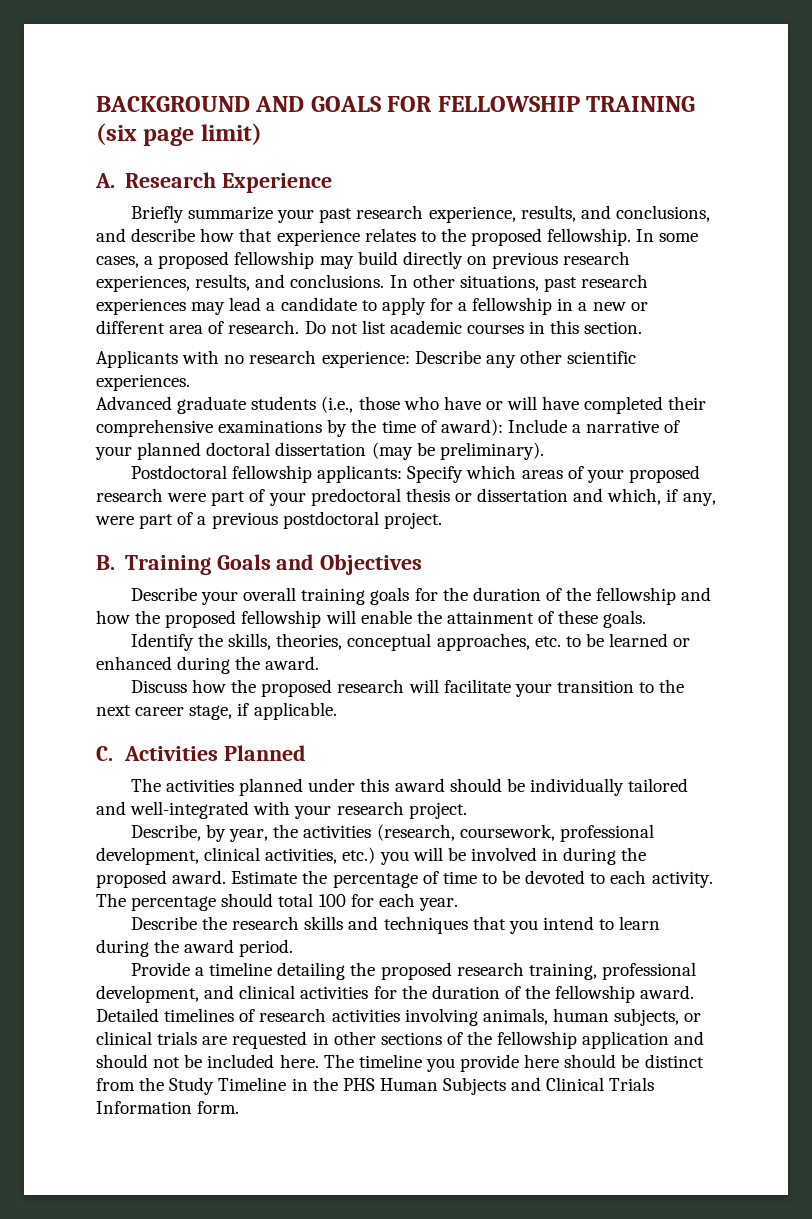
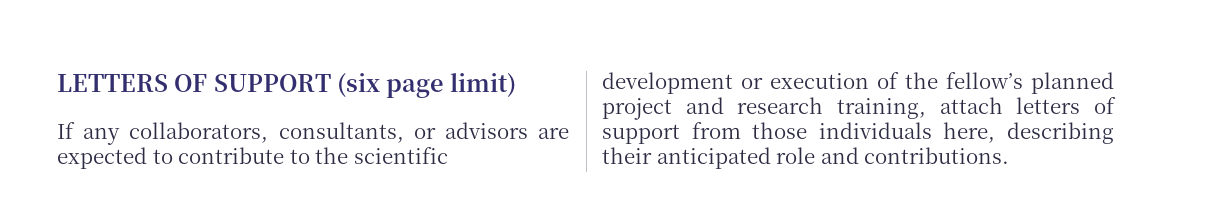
[96,96,696,112] [96,123,262,146] [95,172,332,193] [130,205,710,223] [96,228,699,246] [96,251,631,269] [96,274,649,292] [96,297,648,315] [96,320,643,334] [96,350,637,368] [96,374,190,391] [96,396,707,414] [96,419,681,437] [95,442,544,460] [130,465,700,483] [96,488,716,506] [95,511,442,529] [96,554,423,575] [130,587,712,605] [96,610,647,628] [130,633,691,651] [96,656,320,674] [130,679,685,697] [96,702,337,720] [96,745,306,761] [130,778,689,796] [96,801,467,819] [130,824,654,842] [96,847,647,865] [96,870,713,888] [96,893,458,911] [130,916,661,934] [96,939,294,957] [130,962,696,980] [96,985,695,1003] [96,1008,702,1026] [96,1031,705,1049] [96,1054,704,1072] [96,1077,655,1095] [96,1101,240,1114] BACKGROUND AND GOALS FOR FELLOWSHIP TRAINING (six page limit) // A. Research Experience // Briefly summarize your past research experience, results, and conclusions, and describe how that experience relates to the proposed fellowship. In some cases, a proposed fellowship may build directly on previous research experiences, results, and conclusions. In other situations, past research experiences may lead a candidate to apply for a fellowship in a new or different area of research. Do not list academic courses in this section. // Applicants with no research experience: Describe any other scientific experiences. // Advanced graduate students (i.e., those who have or will have completed their comprehensive examinations by the time of award): Include a narrative of your planned doctoral dissertation (may be preliminary). // Postdoctoral fellowship applicants: Specify which areas of your proposed research were part of your predoctoral thesis or dissertation and which, if any, were part of a previous postdoctoral project. // B. Training Goals and Objectives // Describe your overall training goals for the duration of the fellowship and how the proposed fellowship will enable the attainment of these goals. // Identify the skills, theories, conceptual approaches, etc. to be learned or enhanced during the award. // Discuss how the proposed research will facilitate your transition to the next career stage, if applicable. // C. Activities Planned // The activities planned under this award should be individually tailored and well-integrated with your research project. // Describe, by year, the activities (research, coursework, professional development, clinical activities, etc.) you will be involved in during the proposed award. Estimate the percentage of time to be devoted to each activity. The percentage should total 100 for each year. // Describe the research skills and techniques that you intend to learn during the award period. // Provide a timeline detailing the proposed research training, professional development, and clinical activities for the duration of the fellowship award. Detailed timelines of research activities involving animals, human subjects, or clinical trials are requested in other sections of the fellowship application and should not be included here. The timeline you provide here should be distinct from the Study Timeline in the PHS Human Subjects and Clinical Trials Information form. -> [57,72,516,98] [57,122,569,145] [57,147,448,169] [602,72,1114,94] [602,97,1116,120] [602,122,1114,144] [602,147,1010,169] LETTERS OF SUPPORT (six page limit) // If any collaborators, consultants, or advisors are expected to contribute to the scientific development or execution of the fellow’s planned project and research training, attach letters of support from those individuals here, describing their anticipated role and contributions.

